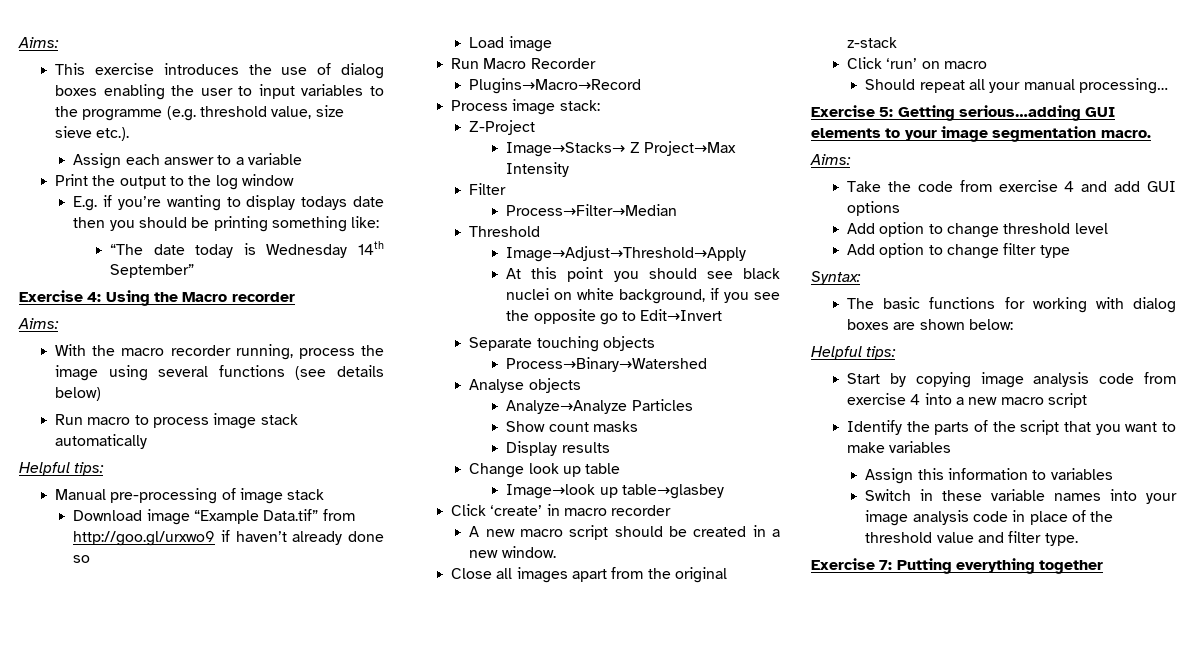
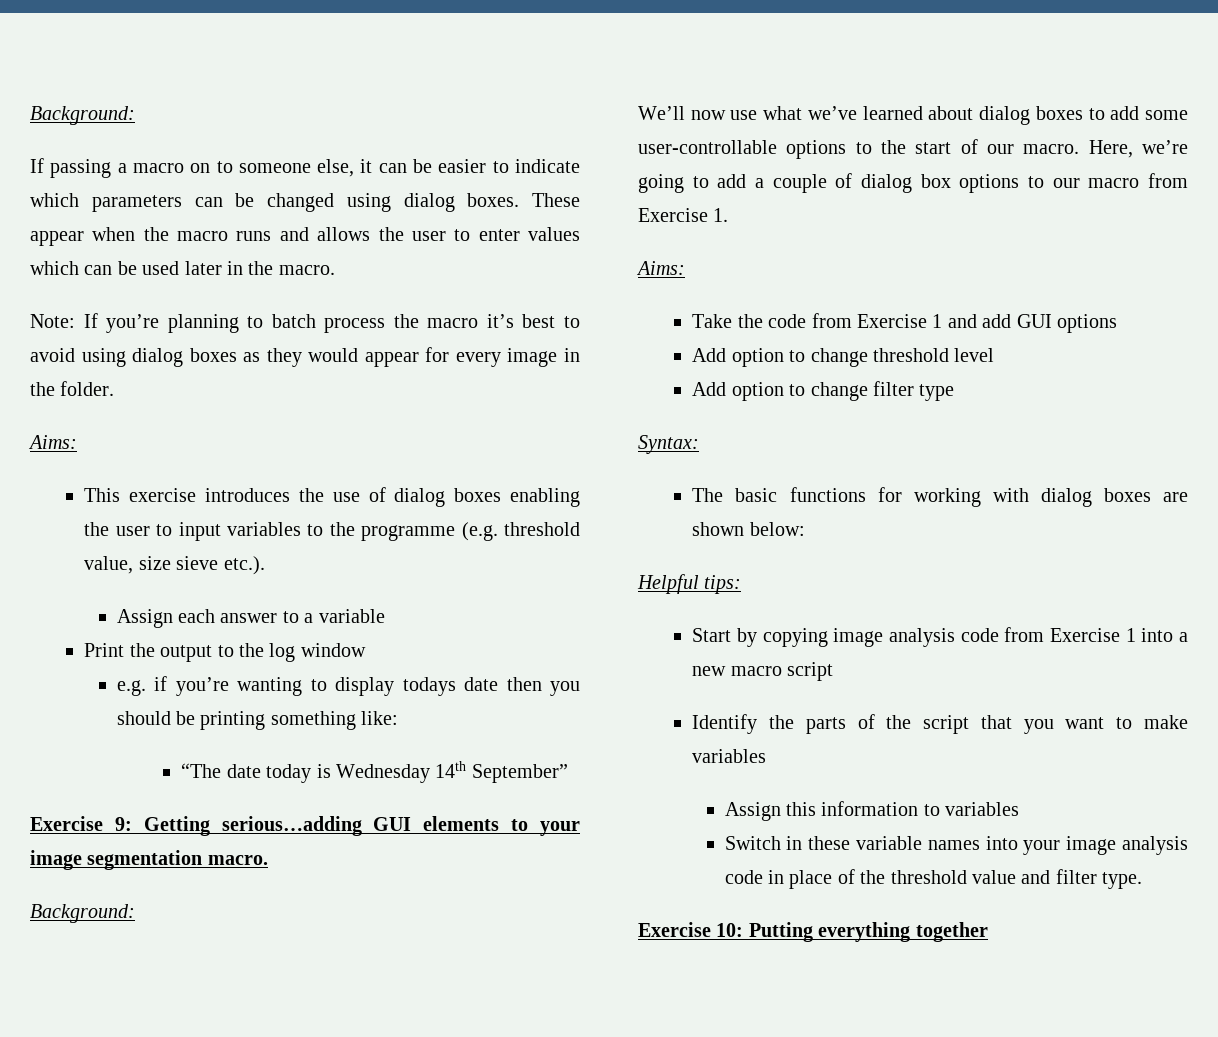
(18, 42) none -> [30,106,135,125] [30,158,580,178] [30,193,580,212] [30,227,581,246] [30,261,335,275] [30,313,580,333] [30,347,580,367] [30,381,115,396] Background: // If passing a macro on to someone else, it can be easier to indicate which parameters can be changed using dialog boxes. These appear when the macro runs and allows the user to enter values which can be used later in the macro. // Note: If you’re planning to batch process the macro it’s best to avoid using dialog boxes as they would appear for every image in the folder. //
[73,196,98,211] E.g. -> [116,680,146,696] e.g.
[87,290,295,306] [18,318,59,329] [54,344,384,360] [54,365,384,381] [54,387,101,401] [54,413,298,429] [54,434,147,449] [19,462,105,476] [54,488,325,504] [73,509,355,525] [73,530,384,546] [73,555,91,563] [469,36,552,52] [450,58,596,69] [469,78,642,94] [450,99,600,115] [469,120,536,135] [506,141,736,157] [506,162,570,177] [469,183,507,195] [506,204,678,216] [469,226,541,237] [506,246,747,262] [506,267,780,282] [506,288,780,304] [506,309,723,325] [469,336,656,352] [506,357,708,372] [469,378,581,393] [506,399,693,414] [506,421,638,432] [506,441,610,456] [469,463,621,478] [506,484,724,499] [450,504,672,516] [469,525,780,540] [469,546,556,558] [450,567,727,583] [846,37,897,48] [846,57,987,69] [865,78,1168,94] [811,105,894,117] 4: Using the Macro recorder // Aims: // With the macro recorder running, process the image using several functions (see details below) // Run macro to process image stack automatically // Helpful tips: // Manual pre-processing of image stack // Download image “Example Data.tif” from http://goo.gl/urxwo9 if haven’t already done so // Load image // Run Macro Recorder // Plugins→Macro→Record // Process image stack: // Z-Project // Image→Stacks→ Z Project→Max Intensity // Filter // Process→Filter→Median // Threshold // Image→Adjust→Threshold→Apply // At this point you should see black nuclei on white background, if you see the opposite go to Edit→Invert // Separate touching objects // Process→Binary→Watershed // Analyse objects // Analyze→Analyze Particles // Show count masks // Display results // Change look up table // Image→look up table→glasbey // Click ‘create’ in macro recorder // A new macro script should be created in a new window. // Close all images apart from the original z-stack // Click ‘run’ on macro // Should repeat all your manual processing… // Exercise 5: -> [114,817,132,831] 9:
(1151, 134) none -> [30,904,135,923] [638,106,1188,125] [638,139,1188,159] [638,173,1188,193] [638,208,729,222] // Background: // We’ll now use what we’ve learned about dialog boxes to add some user-controllable options to the start of our macro. Here, we’re going to add a couple of dialog box options to our macro from Exercise 1.
[998,180,1075,192] exercise 4 -> [856,314,943,328] Exercise 1
[846,393,921,405] exercise 4 -> [1049,628,1136,642] Exercise 1
[879,560,893,570] 7: -> [716,923,744,937] 10:

